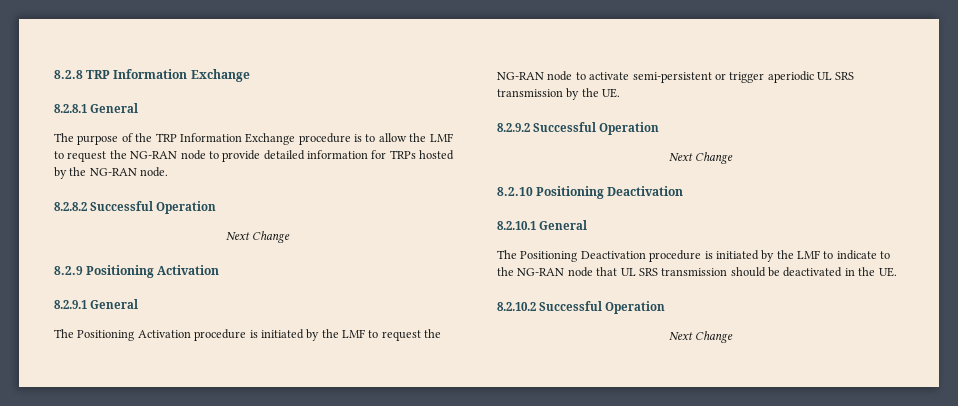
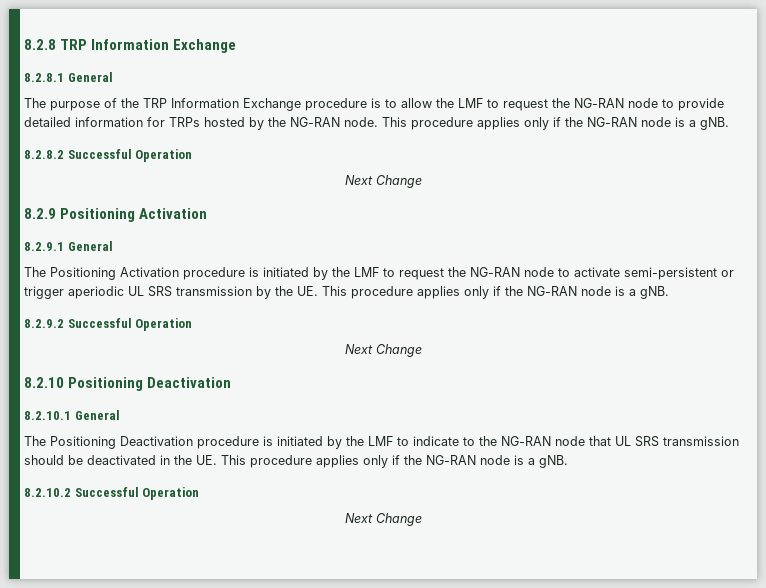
(169, 172) none -> [382,117,729,130] This procedure applies only if the NG-RAN node is a gNB.
(621, 93) none -> [322,286,669,299] This procedure applies only if the NG-RAN node is a gNB.
(897, 272) none -> [221,455,568,468] This procedure applies only if the NG-RAN node is a gNB.

